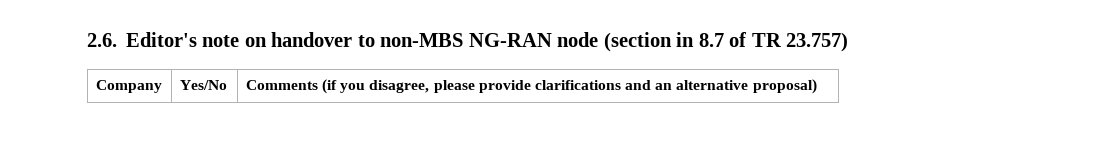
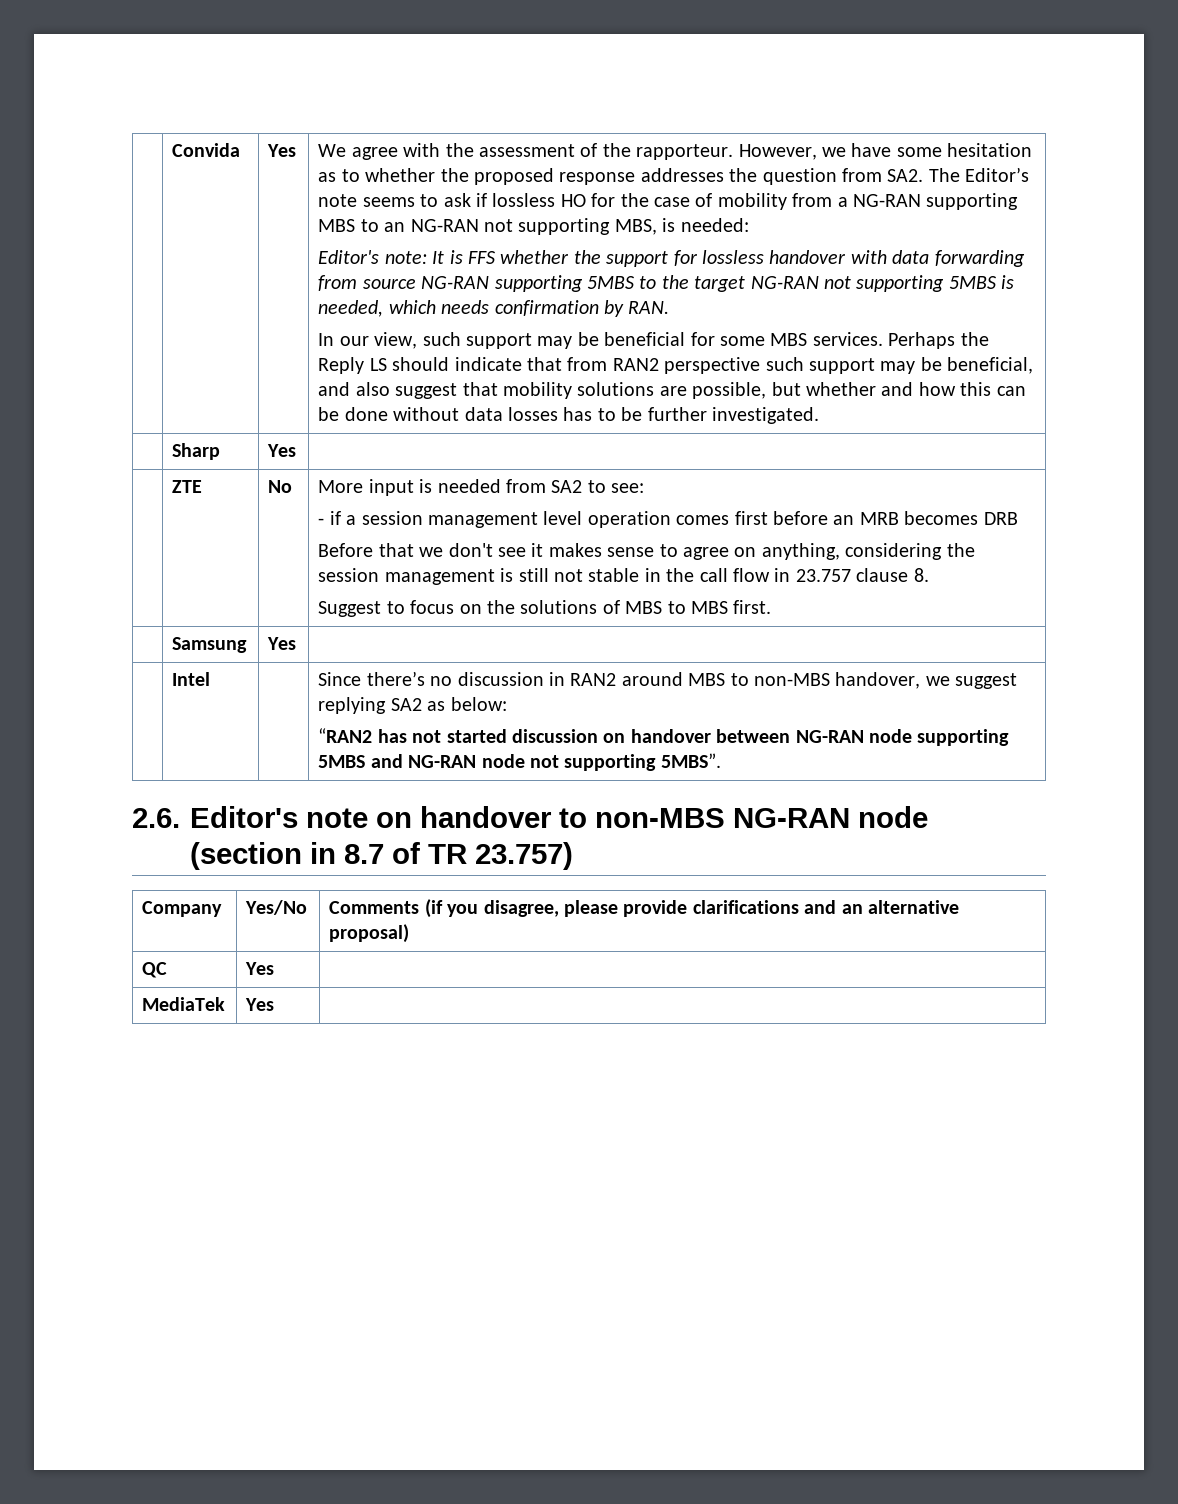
(87, 40) none -> [172,143,241,157] [267,144,297,157] [318,143,1033,160] [318,167,1030,185] [318,193,1019,210] [318,218,749,235] [318,250,1025,267] [318,275,1015,292] [318,300,670,317] [318,332,989,349] [318,357,1034,374] [318,382,1026,399] [318,407,819,424] [172,443,221,460] [267,444,297,457] [172,480,203,493] [268,480,293,493] [318,479,645,496] [318,511,1018,528] [318,543,975,560] [318,568,929,585] [318,600,772,617] [172,637,248,653] [267,637,297,650] [172,672,211,686] [318,671,1018,689] [318,697,507,714] [318,728,1010,746] [318,753,721,771] | Convida | Yes | We agree with the assessment of the rapporteur. However, we have some hesitation as to whether the proposed response addresses the question from SA2. The Editor’s note seems to ask if lossless HO for the case of mobility from a NG-RAN supporting MBS to an NG-RAN not supporting MBS, is needed: // Editor's note: It is FFS whether the support for lossless handover with data forwarding from source NG-RAN supporting 5MBS to the target NG-RAN not supporting 5MBS is needed, which needs confirmation by RAN. // In our view, such support may be beneficial for some MBS services. Perhaps the Reply LS should indicate that from RAN2 perspective such support may be beneficial, and also suggest that mobility solutions are possible, but whether and how this can be done without data losses has to be further investigated. // | Sharp | Yes | // | ZTE | No | More input is needed from SA2 to see: // - if a session management level operation comes first before an MRB becomes DRB // Before that we don't see it makes sense to agree on anything, considering the session management is still not stable in the call flow in 23.757 clause 8. // Suggest to focus on the solutions of MBS to MBS first. // | Samsung | Yes | // | Intel | | Since there’s no discussion in RAN2 around MBS to non-MBS handover, we suggest replying SA2 as below: // “RAN2 has not started discussion on handover between NG-RAN node supporting 5MBS and NG-RAN node not supporting 5MBS”. //
(817, 86) none -> [142,962,168,978] [245,962,275,975] [142,997,226,1011] [245,998,275,1011] // QC | Yes | // MediaTek | Yes |

